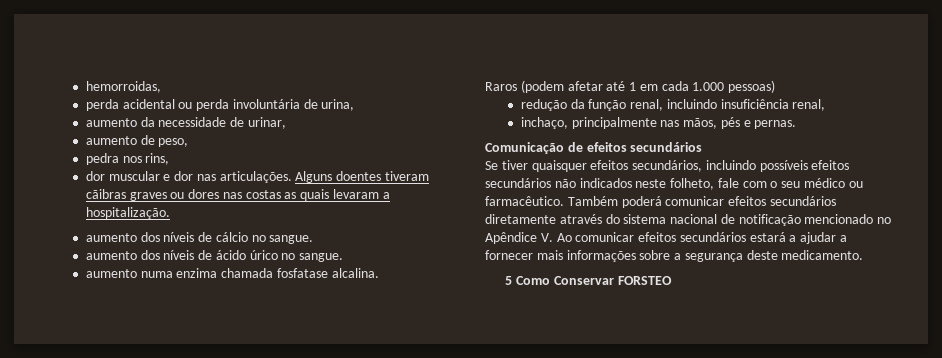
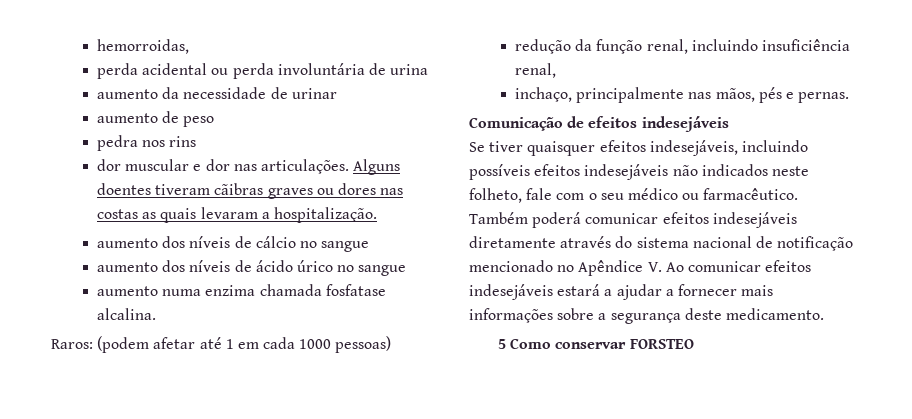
[321,99,355,111] urina, -> [390,64,429,75] urina
[247,117,286,129] urinar, -> [291,88,337,99] urinar
[158,138,189,147] peso, -> [183,116,215,127] peso
[145,153,170,165] rins, -> [169,136,197,147] rins
[269,235,314,244] sangue. -> [321,241,370,252] sangue
[299,253,344,262] sangue. -> [358,265,407,276] sangue
[485,82,517,91] Raros -> [51,339,93,349] Raros:
[692,82,725,91] 1.000 -> [299,339,332,349] 1000
[630,142,703,152] secundários -> [641,116,729,132] indesejáveis
[632,160,703,172] secundários, -> [649,140,738,156] indesejáveis,
[485,178,551,188] secundários -> [584,164,669,180] indesejáveis
[769,196,836,206] secundários -> [712,212,797,228] indesejáveis
[679,232,746,242] secundários -> [469,284,553,300] indesejáveis
[553,276,614,285] Conservar -> [555,342,627,349] conservar

